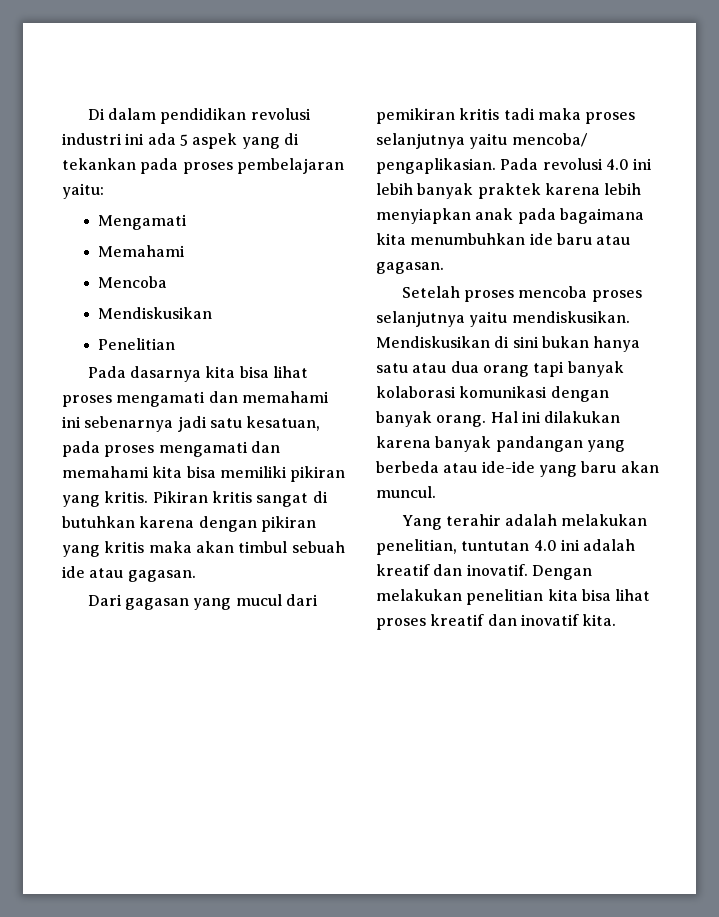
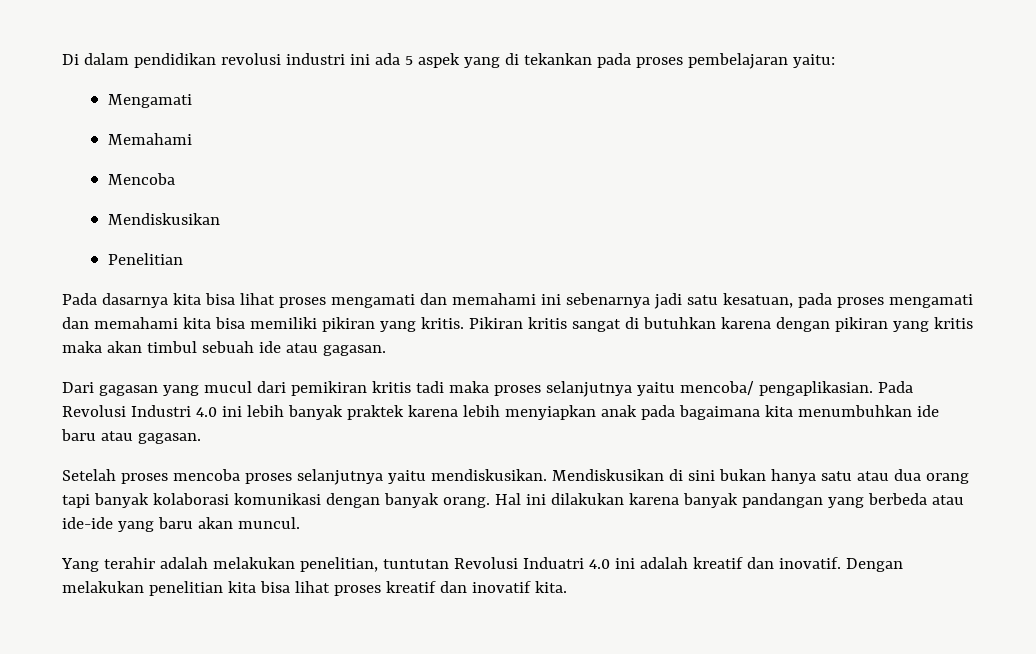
[542,158,603,170] revolusi -> [62,405,191,417] Revolusi Industri
(530, 546) none -> [453,557,584,569] Revolusi Induatri

